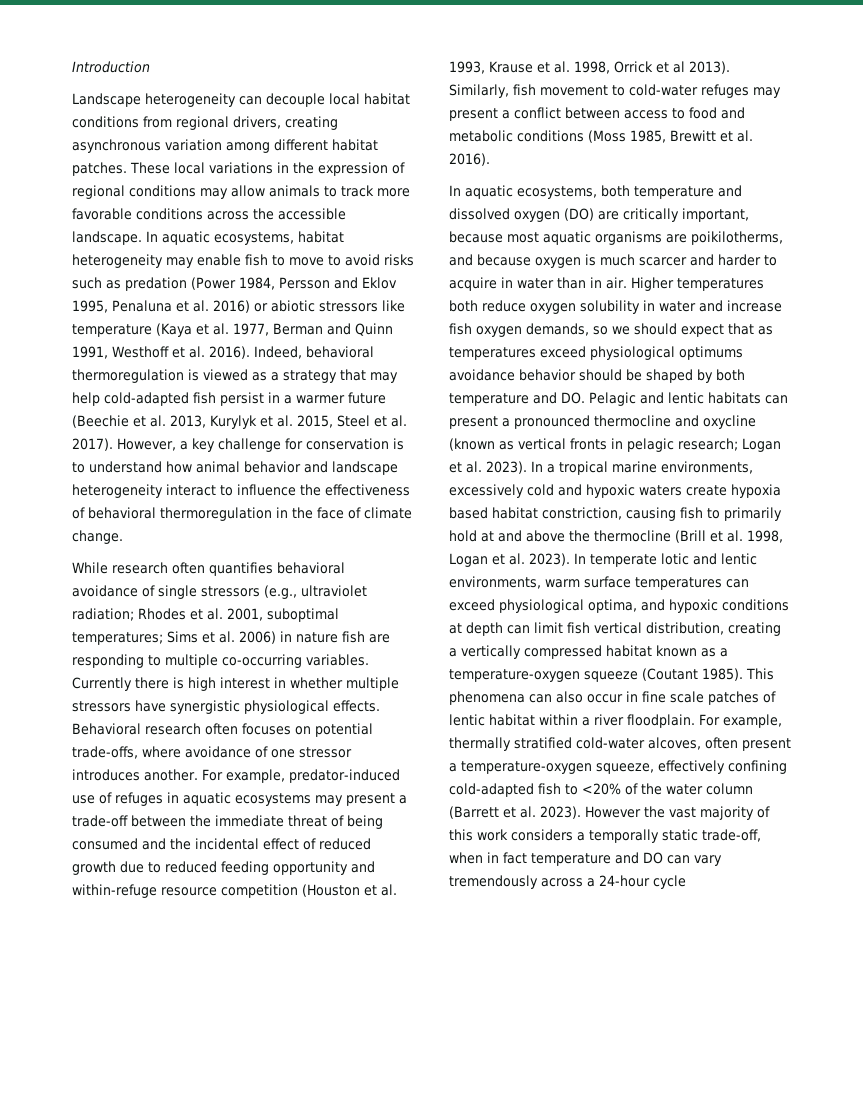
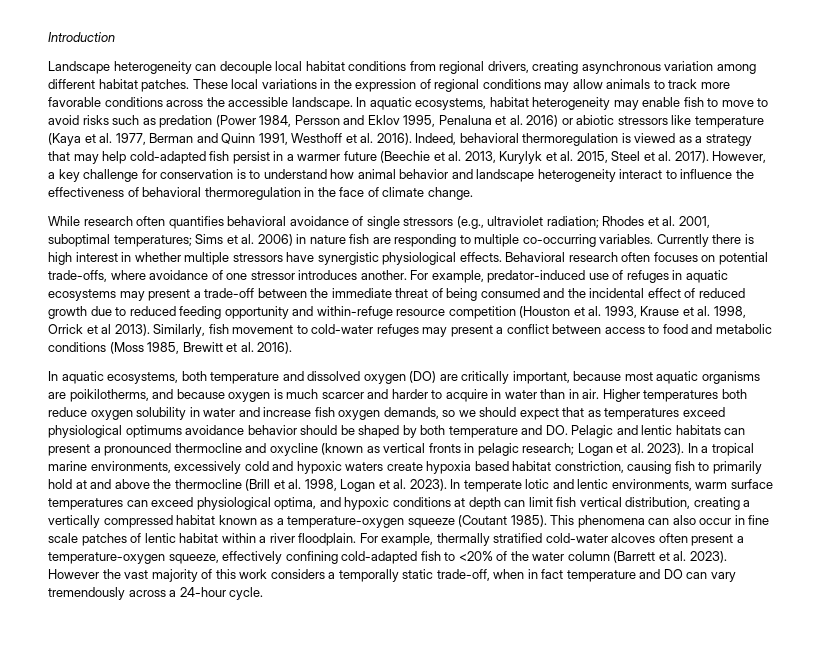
[648,737,701,750] alcoves, -> [611,533,656,543] alcoves
[653,875,686,889] cycle -> [229,587,264,600] cycle.

